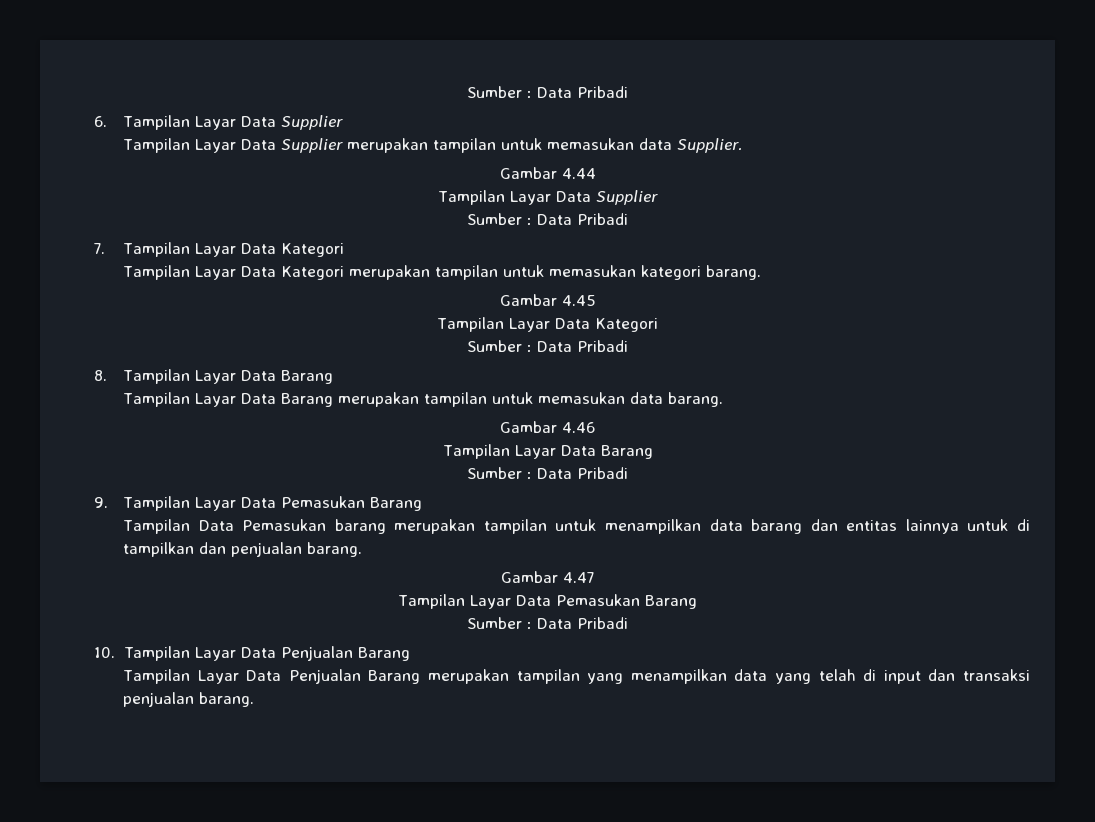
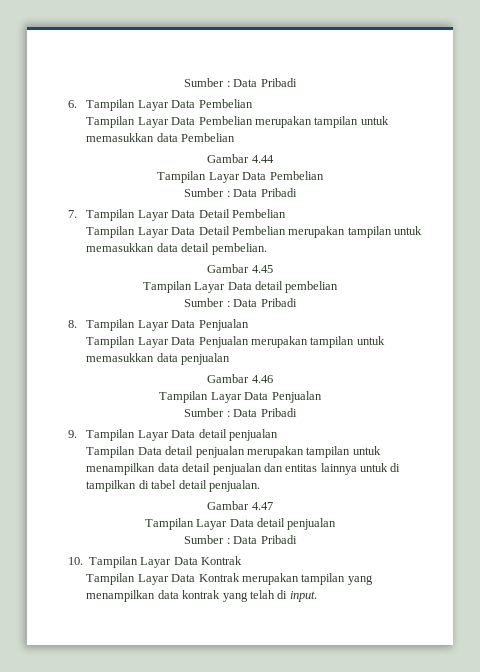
[280,115,343,130] [123,138,742,153] Supplier // Tampilan Layar Data Supplier merupakan tampilan untuk memasukan data Supplier. -> [198,99,253,108] [86,116,389,128] [86,133,236,142] Pembelian // Tampilan Layar Data Pembelian merupakan tampilan untuk memasukkan data Pembelian
[595,190,658,205] Supplier -> [269,171,324,180] Pembelian
[280,243,344,257] [123,265,761,280] Kategori // Tampilan Layar Data Kategori merupakan tampilan untuk memasukan kategori barang. -> [198,209,286,218] [86,226,423,238] [86,243,267,255] Detail Pembelian // Tampilan Layar Data Detail Pembelian merupakan tampilan untuk memasukkan data detail pembelian.
[594,318,658,332] [467,340,628,352] [94,369,333,384] [123,392,723,407] [500,421,595,433] [442,444,653,459] [467,467,628,479] [94,496,422,511] [123,519,1030,534] [123,542,363,557] [501,571,594,583] [398,594,697,609] [467,617,628,629] [94,646,411,661] [123,669,421,684] Kategori // Sumber : Data Pribadi // 8. Tampilan Layar Data Barang // Tampilan Layar Data Barang merupakan tampilan untuk memasukan data barang. // Gambar 4.46 // Tampilan Layar Data Barang // Sumber : Data Pribadi // 9. Tampilan Layar Data Pemasukan Barang // Tampilan Data Pemasukan barang merupakan tampilan untuk menampilkan data barang dan entitas lainnya untuk di tampilkan dan penjualan barang. // Gambar 4.47 // Tampilan Layar Data Pemasukan Barang // Sumber : Data Pribadi // 10. Tampilan Layar Data Penjualan Barang // Tampilan Layar Data Penjualan Barang -> [254,281,339,293] [184,298,297,307] [67,319,249,331] [86,336,385,348] [86,353,231,365] [207,374,273,383] [159,391,322,403] [184,408,297,417] [67,429,278,441] [86,446,381,458] [86,463,401,475] [86,480,260,492] [207,501,273,510] [144,518,337,530] [184,535,297,544] [67,556,243,568] [86,573,240,585] detail pembelian // Sumber : Data Pribadi // 8. Tampilan Layar Data Penjualan // Tampilan Layar Data Penjualan merupakan tampilan untuk memasukkan data penjualan // Gambar 4.46 // Tampilan Layar Data Penjualan // Sumber : Data Pribadi // 9. Tampilan Layar Data detail penjualan // Tampilan Data detail penjualan merupakan tampilan untuk menampilkan data detail penjualan dan entitas lainnya untuk di tampilkan di tabel detail penjualan. // Gambar 4.47 // Tampilan Layar Data detail penjualan // Sumber : Data Pribadi // 10. Tampilan Layar Data Kontrak // Tampilan Layar Data Kontrak
(768, 675) none -> [182,590,221,599] kontrak
[883,669,1030,684] [123,692,255,707] input dan transaksi penjualan barang. -> [289,591,317,602] input.

